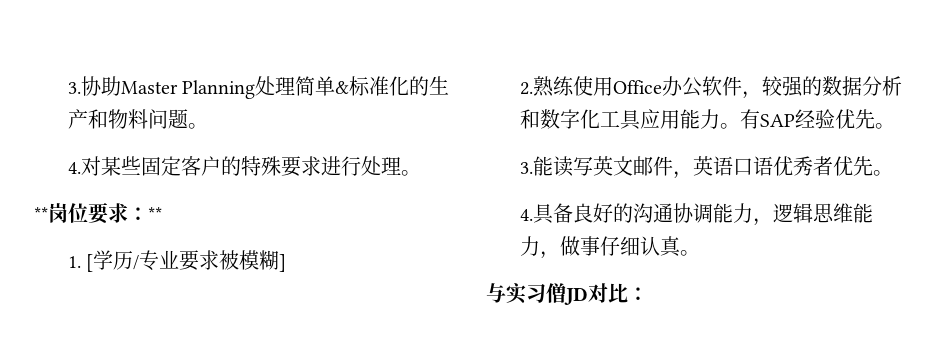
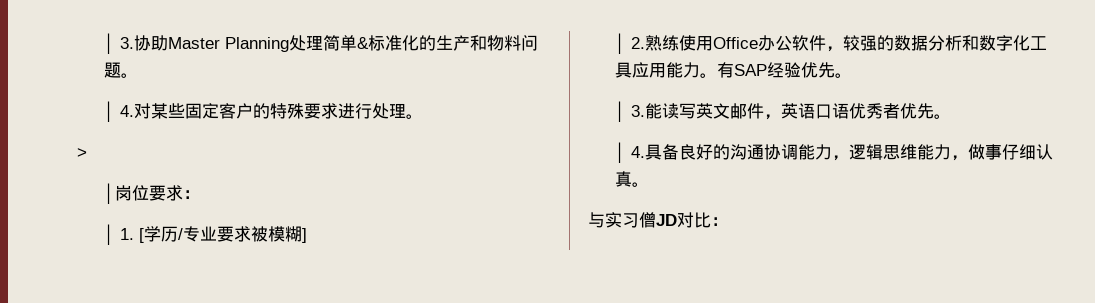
(68, 88) none -> [104,33,116,54] │
(209, 126) none -> [104,101,116,122] │
[34,207,48,221] ** -> [77,148,87,158] [104,183,116,204] > // │
[148,207,162,221] ** // -> [104,224,116,245] // │
(287, 263) none -> [615,33,627,54] │
(896, 126) none -> [615,101,627,122] │
(894, 173) none -> [615,142,627,163] │

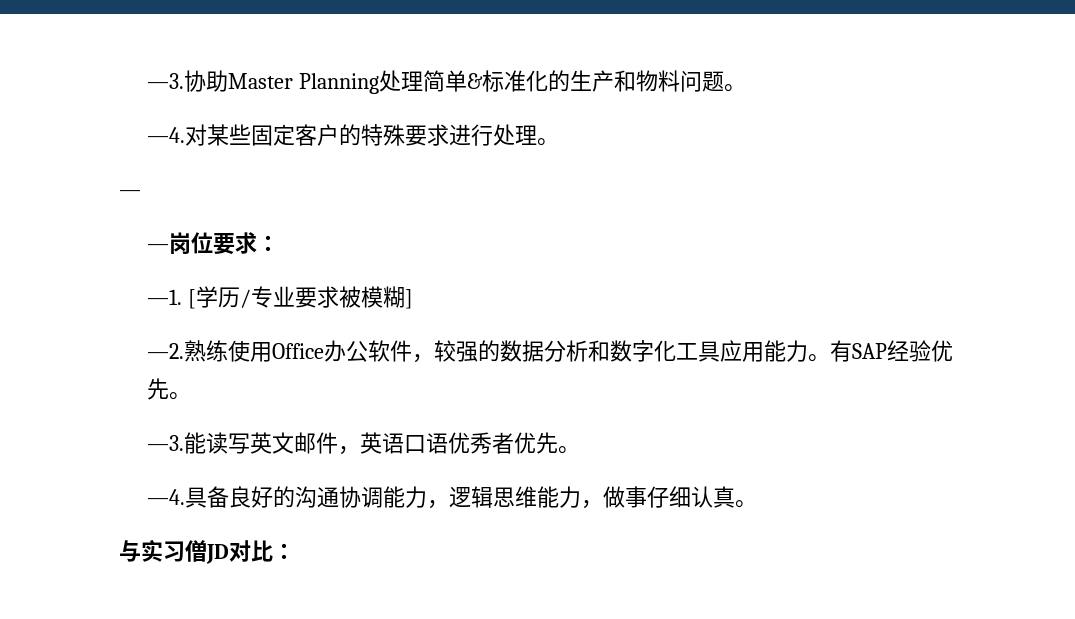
[104,33,135,54] │ 3. -> [146,73,184,89] —3.
[104,101,135,122] │ 4. -> [146,127,185,143] —4.
[77,148,87,158] [104,183,116,204] > // │ -> [119,190,141,197] [146,244,169,251] — // —
[104,224,135,245] │ 1. -> [146,289,182,305] —1.
[615,33,646,54] │ 2. -> [146,343,184,359] —2.
[615,101,646,122] │ 3. -> [146,435,184,451] —3.
[615,142,646,163] │ 4. -> [146,489,185,505] —4.

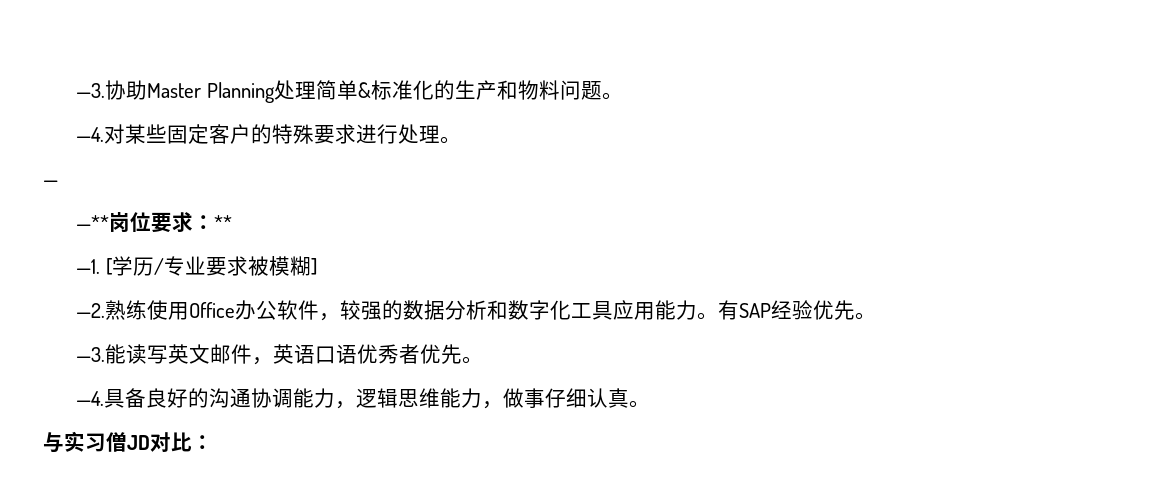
[146,244,169,251] — -> [76,215,110,230] —**
(279, 243) none -> [214,215,233,230] **

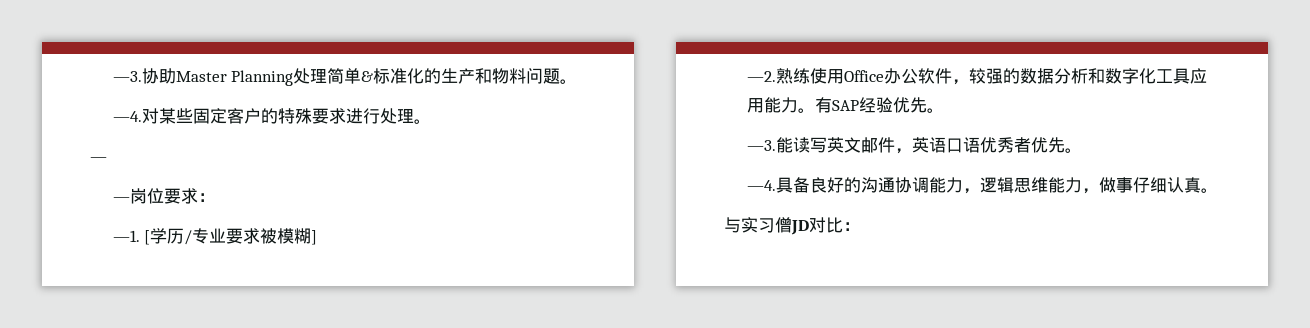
[76,215,110,230] —** -> [112,197,130,202] —
[214,215,233,230] ** -> (215, 197) none

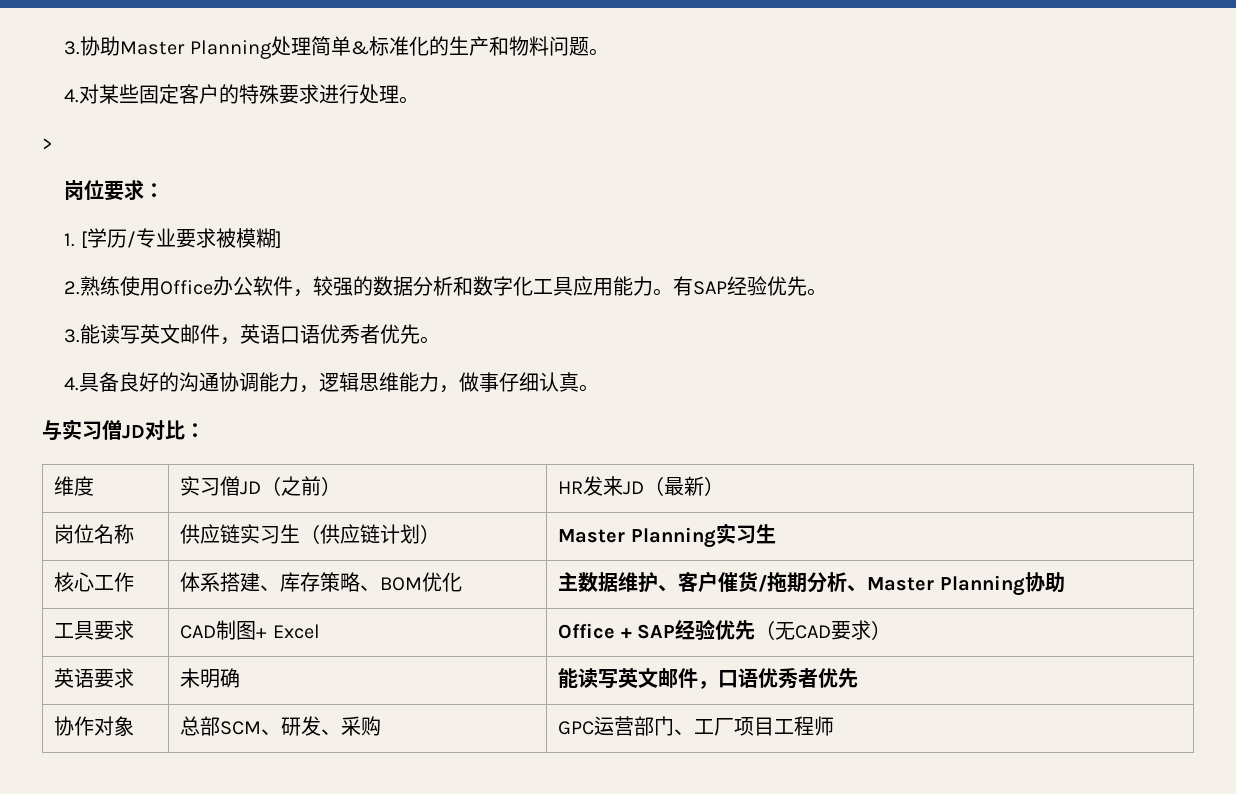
[112,71,142,82] —3. -> [64,41,81,55] 3.
[112,111,142,122] —4. -> [64,89,80,103] 4.
[90,157,107,162] [112,197,130,202] — // — -> [42,138,53,150] > //
[112,230,140,242] —1. -> [64,233,76,247] 1.
[746,71,776,82] —2. -> [64,281,81,295] 2.
[746,140,776,151] —3. -> [64,329,81,343] 3.
[746,180,776,191] —4. -> [64,377,80,391] 4.
(860, 226) none -> [54,476,95,496] [180,476,342,496] [558,476,725,496] [54,524,135,544] [180,524,441,544] [558,523,776,548] [54,572,135,592] [180,572,463,592] [558,571,1065,596] [54,620,135,640] [180,620,320,640] [558,619,892,640] [54,668,135,688] [180,668,241,688] [558,668,859,689] [54,716,135,736] [180,716,382,736] [558,716,835,736] // 维度 | 实习僧JD（之前） | HR发来JD（最新） // 岗位名称 | 供应链实习生（供应链计划） | Master Planning实习生 // 核心工作 | 体系搭建、库存策略、BOM优化 | 主数据维护、客户催货/拖期分析、Master Planning协助 // 工具要求 | CAD制图+ Excel | Office + SAP经验优先（无CAD要求） // 英语要求 | 未明确 | 能读写英文邮件，口语优秀者优先 // 协作对象 | 总部SCM、研发、采购 | GPC运营部门、工厂项目工程师

